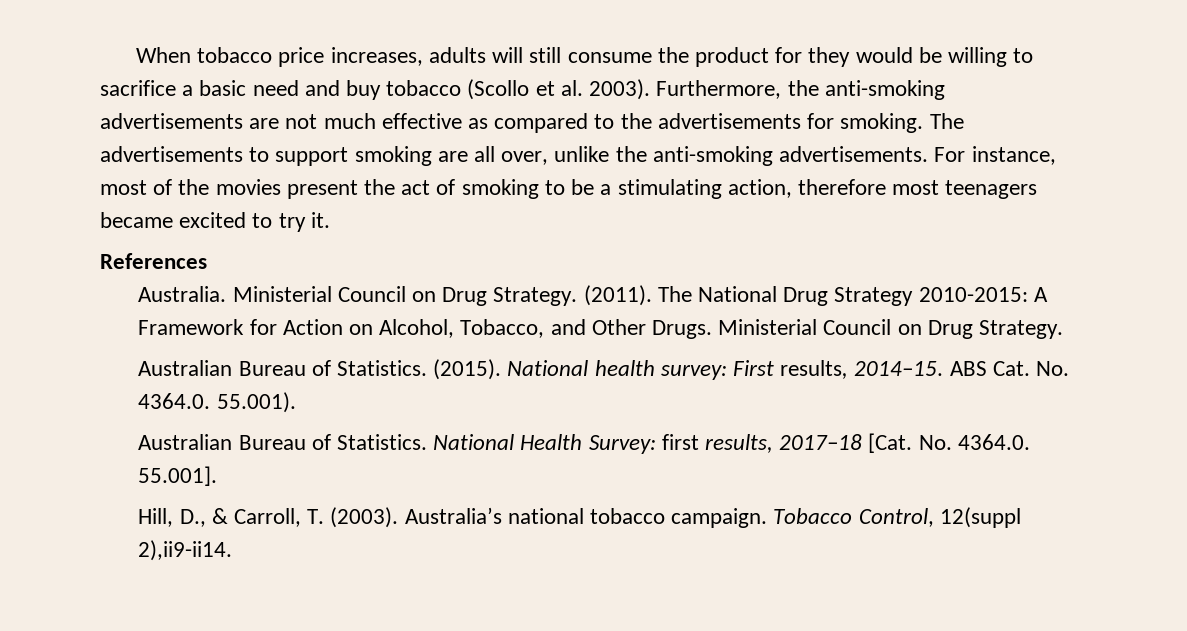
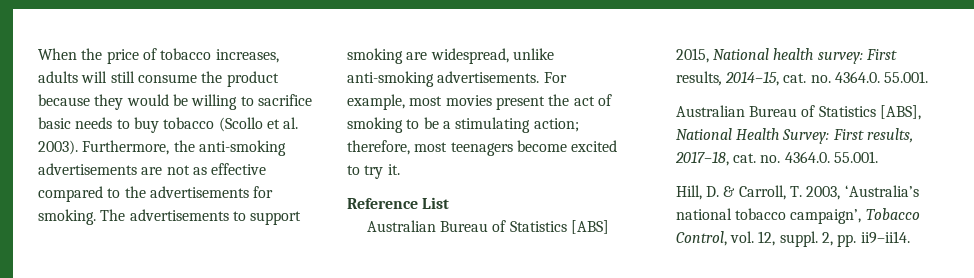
[197,47,325,67] tobacco price -> [81,48,212,64] the price of tobacco
[775,47,803,63] for -> [38,94,90,106] because
[182,80,340,96] a basic need and -> [38,117,130,129] basic needs to
[323,113,489,129] much effective as -> [192,163,267,175] as effective
[474,146,1056,166] [100,179,210,195] all over, unlike the anti-smoking advertisements. For instance, most of the -> [430,48,554,64] [347,71,567,87] [347,94,443,110] widespread, unlike anti-smoking advertisements. For example, most
[727,179,886,198] action, therefore -> [533,118,579,132] [347,140,410,155] action; therefore,
[100,212,173,228] became -> [516,140,567,152] become
[100,253,207,269] [138,285,1048,306] [138,319,1064,339] [138,359,502,380] References // Australia. Ministerial Council on Drug Strategy. (2011). The National Drug Strategy 2010-2015: A Framework for Action on Alcohol, Tobacco, and Other Drugs. Ministerial Council on Drug Strategy. // Australian Bureau of Statistics. (2015). -> [347,197,450,209] [366,220,610,234] [675,48,709,63] Reference List // Australian Bureau of Statistics [ABS] 2015,
[854,361,1070,376] [138,392,296,413] [138,434,427,450] 2014–15. ABS Cat. No. 4364.0. 55.001). // Australian Bureau of Statistics. -> [725,71,929,86] [675,105,922,120] 2014–15, cat. no. 4364.0. 55.001. // Australian Bureau of Statistics [ABS],
[661,433,1030,453] [138,466,218,486] first results, 2017–18 [Cat. No. 4364.0. 55.001]. -> [832,128,914,143] [674,151,879,166] First results, 2017–18, cat. no. 4364.0. 55.001.
[179,509,206,527] D., -> [706,186,720,197] D.
[330,507,502,528] (2003). Australia’s -> [806,185,919,200] 2003, ‘Australia’s
[671,508,768,528] campaign. -> [790,209,862,224] campaign’,
[939,507,1021,528] [138,540,233,561] 12(suppl 2),ii9-ii14. -> [730,231,910,247] vol. 12, suppl. 2, pp. ii9–ii14.

